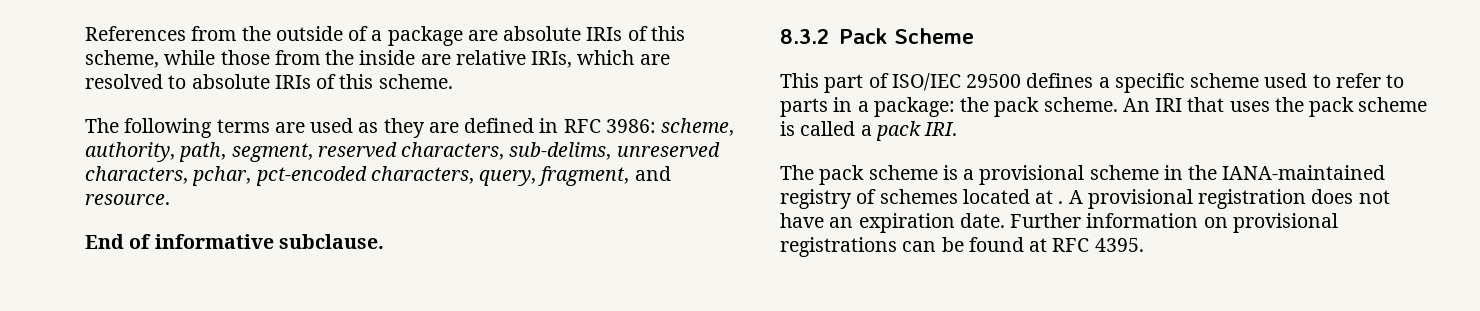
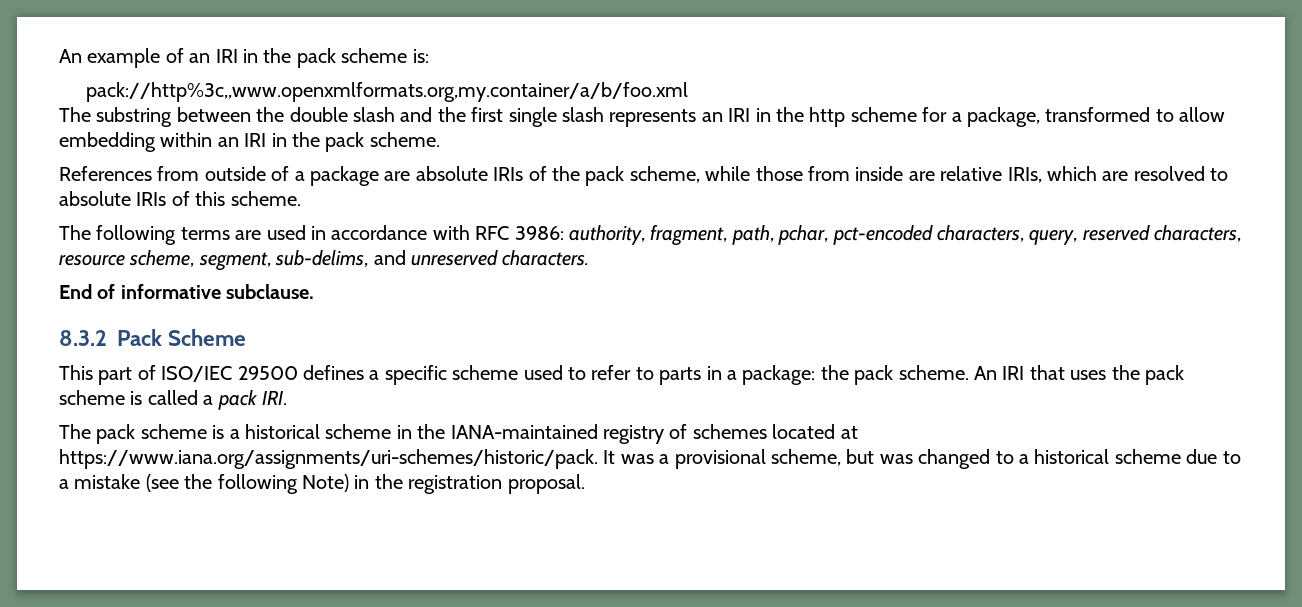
(85, 33) none -> [59,48,429,68] [85,82,688,102] [59,107,1226,127] [59,132,440,152] An example of an IRI in the pack scheme is: // pack://http%3c,,www.openxmlformats.org,my.container/a/b/foo.xml // The substring between the double slash and the first single slash represents an IRI in the http scheme for a package, transformed to allow embedding within an IRI in the pack scheme. //
[241,26,271,41] the -> (200, 173) none
[650,26,685,41] this -> [551,166,625,186] the pack
[325,50,355,65] the -> (850, 173) none
[358,118,735,138] [85,142,720,162] [85,166,671,186] [85,194,170,205] as they are defined in RFC 3986: scheme, authority, path, segment, reserved characters, sub-delims, unreserved characters, pchar, pct-encoded characters, query, fragment, and resource. -> [311,225,1242,246] [59,250,590,271] in accordance with RFC 3986: authority, fragment, path, pchar, pct-encoded characters, query, reserved characters, resource scheme, segment, sub-delims, and unreserved characters.
[979,165,1085,185] provisional -> [245,424,320,439] historical
[1058,189,1390,209] [780,213,1338,233] [780,237,1144,257] . A provisional registration does not have an expiration date. Further information on provisional registrations can be found at RFC 4395. -> [59,449,1241,469] [59,474,585,494] https://www.iana.org/assignments/uri-schemes/historic/pack. It was a provisional scheme, but was changed to a historical scheme due to a mistake (see the following Note) in the registration proposal.

